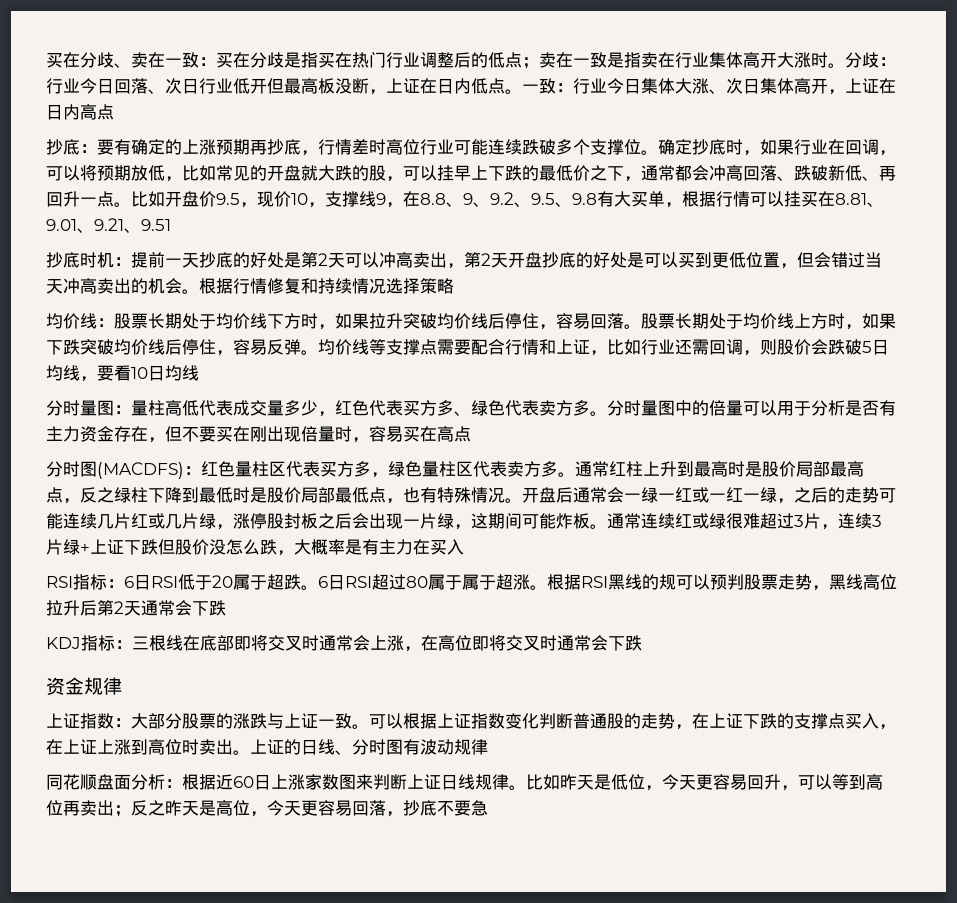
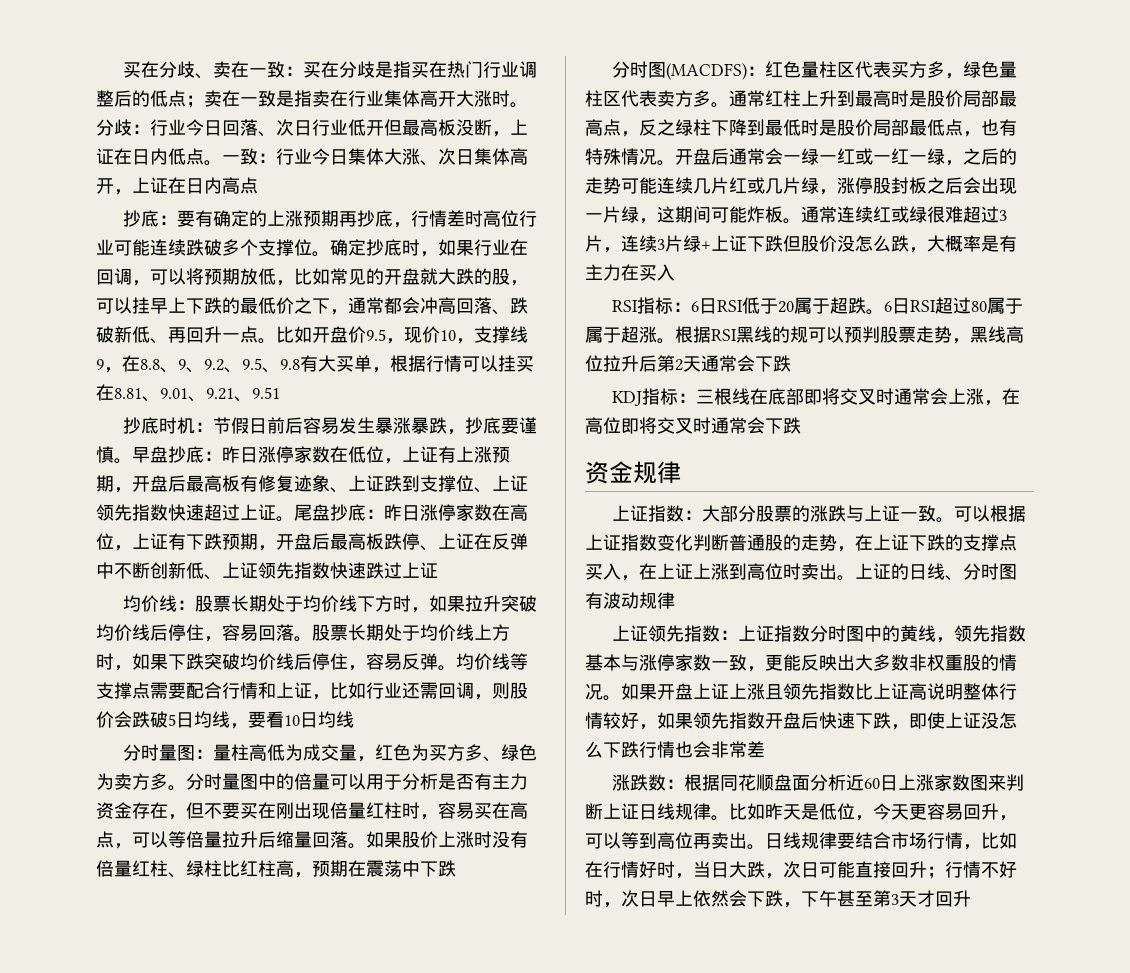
[131,252,882,269] [46,278,454,294] 提前一天抄底的好处是第2天可以冲高卖出，第2天开盘抄底的好处是可以买到更低位置，但会错过当天冲高卖出的机会。根据行情修复和持续情况选择策略 -> [212,417,537,435] [96,446,510,464] [96,475,528,493] [96,504,528,522] [96,533,528,551] [96,562,438,580] 节假日前后容易发生暴涨暴跌，抄底要谨慎。早盘抄底：昨日涨停家数在低位，上证有上涨预期，开盘后最高板有修复迹象、上证跌到支撑位、上证领先指数快速超过上证。尾盘抄底：昨日涨停家数在高位，上证有下跌预期，开盘后最高板跌停、上证在反弹中不断创新低、上证领先指数快速跌过上证
[199,400,403,417] 代表成交量多少，红色代表 -> [284,744,429,762] 为成交量，红色为
[505,400,539,416] 代表 -> [96,773,114,790] 为
(335, 434) none -> [366,802,402,819] 红柱
(471, 434) none -> [114,831,528,849] [96,860,456,878] ，可以等倍量拉升后缩量回落。如果股价上涨时没有倍量红柱、绿柱比红柱高，预期在震荡中下跌
(488, 747) none -> [611,625,1026,643] [585,654,1017,672] [585,683,1017,701] [585,712,1017,730] [585,741,765,758] [611,774,720,791] 上证领先指数：上证指数分时图中的黄线，领先指数基本与涨停家数一致，更能反映出大多数非权重股的情况。如果开盘上证上涨且领先指数比上证高说明整体行情较好，如果领先指数开盘后快速下跌，即使上证没怎么下跌行情也会非常差 // 涨跌数：根据
[165,774,216,790] ：根据 -> (846, 782) none
[114,800,488,817] ；反之昨天是高位，今天更容易回落，抄底不要急 -> [747,832,1017,850] [585,861,1017,879] [585,890,971,908] 。日线规律要结合市场行情，比如在行情好时，当日大跌，次日可能直接回升；行情不好时，次日早上依然会下跌，下午甚至第3天才回升

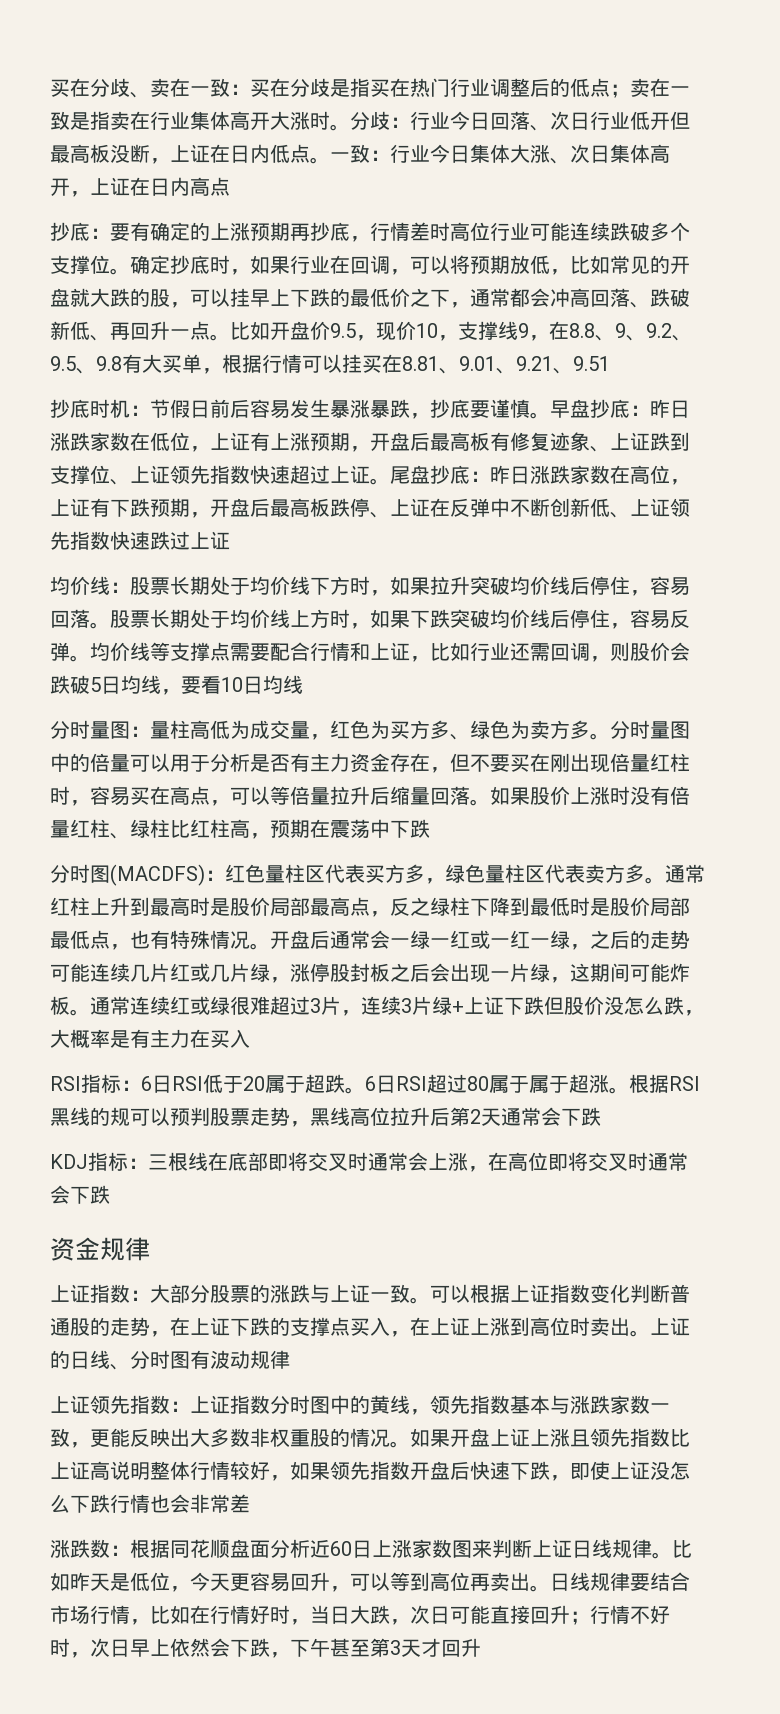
[276,446,294,463] 停 -> [70,432,90,451] 跌
[438,504,456,521] 停 -> [550,465,570,484] 跌
[657,654,675,671] 停 -> [590,1395,610,1414] 跌

